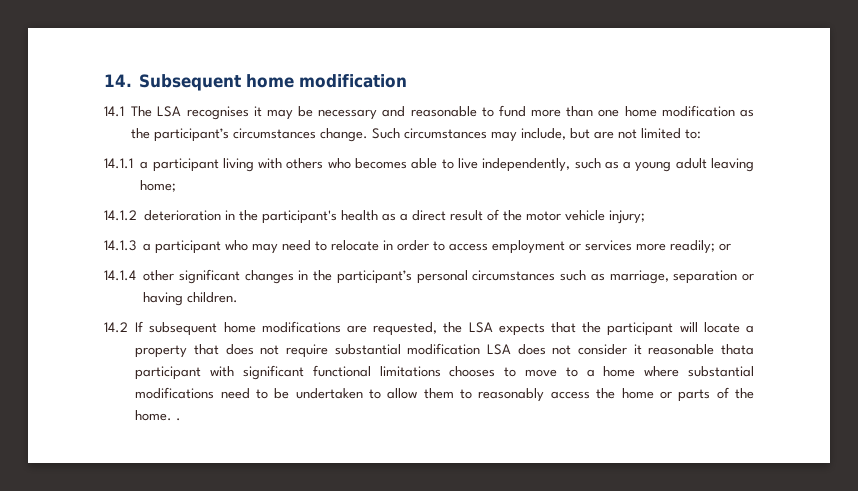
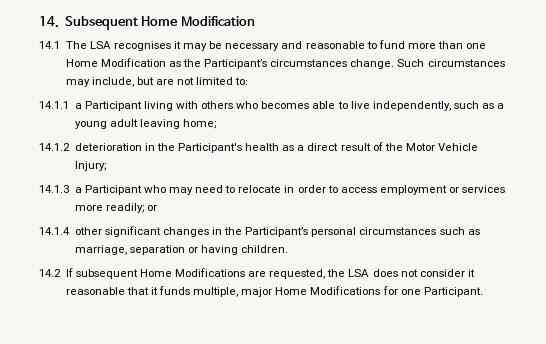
[246,74,408,88] home modification -> [141,16,255,26] Home Modification
[624,105,735,117] home modification -> [65,58,166,67] Home Modification
[154,128,230,142] participant’s -> [204,59,268,69] Participant’s
[152,158,219,172] participant -> [84,101,142,111] Participant
[262,210,338,224] participant's -> [178,143,243,153] Participant's
[526,210,646,224] motor vehicle injury; -> [405,143,479,151] [74,161,106,171] Motor Vehicle Injury;
[155,240,222,254] participant -> [84,185,142,195] Participant
[336,270,412,284] participant’s -> [245,227,309,237] Participant’s
[223,321,341,333] home modifications -> [139,268,246,277] Home Modifications
[498,322,754,336] [135,343,511,358] expects that the participant will locate a property that does not require substantial modification LSA -> (370, 273) none
[720,344,754,355] [135,365,754,380] [135,387,754,402] [135,410,182,421] thata participant with significant functional limitations chooses to move to a home where substantial modifications need to be undertaken to allow them to reasonably access the home or parts of the home. . -> [126,286,483,297] that it funds multiple, major Home Modifications for one Participant.

